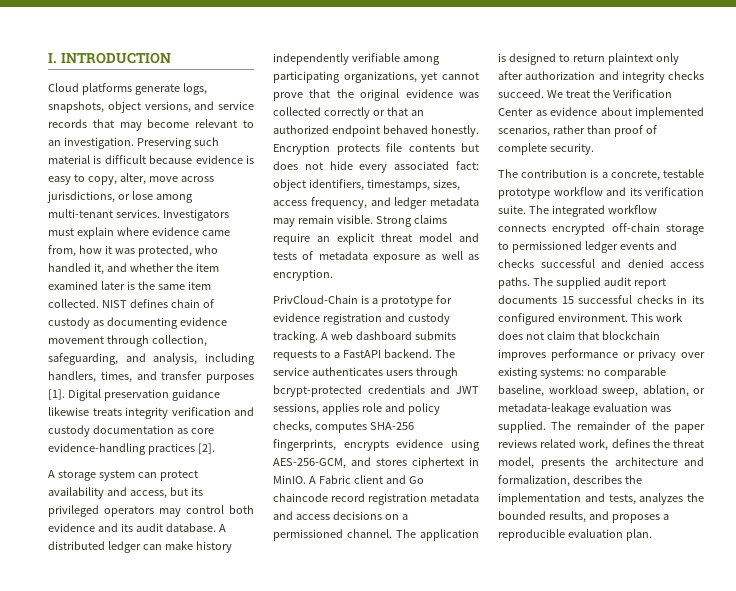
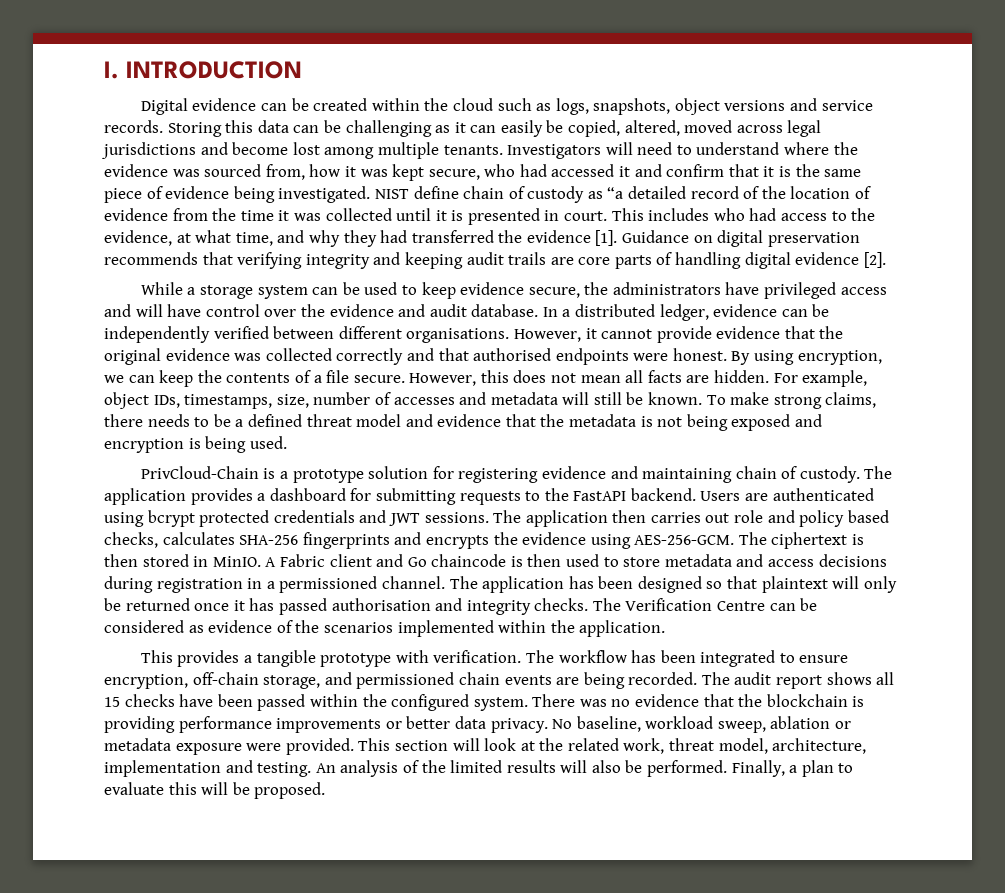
[48,83,180,95] Cloud platforms generate -> [140,98,552,115] Digital evidence can be created within the cloud such as
[144,101,191,113] versions, -> [724,100,786,111] versions
[48,119,254,131] [48,137,219,149] [48,155,254,164] [48,173,214,185] [47,191,193,203] [48,209,229,221] [48,227,230,239] [48,245,218,257] [48,263,219,275] [48,281,211,290] [48,299,214,308] [48,317,227,329] [48,335,207,347] [48,353,255,365] [48,371,254,383] [48,389,220,401] [48,407,254,419] [48,425,214,437] [48,443,195,455] records that may become relevant to an investigation. Preserving such material is difficult because evidence is easy to copy, alter, move across jurisdictions, or lose among multi-tenant services. Investigators must explain where evidence came from, how it was protected, who handled it, and whether the item examined later is the same item collected. NIST defines chain of custody as documenting evidence movement through collection, safeguarding, and analysis, including handlers, times, and transfer purposes [1]. Digital preservation guidance likewise treats integrity verification and custody documentation as core evidence-handling practices -> [104,120,822,137] [101,142,858,159] [104,164,862,181] [104,186,872,203] [104,208,876,225] [104,230,860,247] [104,252,860,269] records. Storing this data can be challenging as it can easily be copied, altered, moved across legal jurisdictions and become lost among multiple tenants. Investigators will need to understand where the evidence was sourced from, how it was kept secure, who had accessed it and confirm that it is the same piece of evidence being investigated. NIST define chain of custody as “a detailed record of the location of evidence from the time it was collected until it is presented in court. This includes who had access to the evidence, at what time, and why they had transferred the evidence [1]. Guidance on digital preservation recommends that verifying integrity and keeping audit trails are core parts of handling digital evidence
[48,470,55,478] A -> [140,282,196,295] While a
[159,470,198,481] [48,487,203,499] [48,505,254,517] [48,523,133,532] protect availability and access, but its privileged operators may control both evidence and its -> [342,282,887,299] [104,304,426,317] be used to keep evidence secure, the administrators have privileged access and will have control over the evidence and
[218,524,226,532] [48,541,232,553] [273,53,440,65] [273,71,479,83] [273,92,303,101] A distributed ledger can make history independently verifiable among participating organizations, yet cannot prove -> [542,304,830,321] [104,326,781,343] In a distributed ledger, evidence can be independently verified between different organisations. However, it cannot provide evidence
[372,107,424,116] [273,125,479,137] [273,143,479,155] [273,161,479,173] [273,179,460,191] [273,197,479,209] [273,215,447,227] [273,233,479,245] [273,251,479,263] [273,269,333,281] [273,295,452,307] [273,313,450,325] [273,331,456,343] or that an authorized endpoint behaved honestly. Encryption protects file contents but does not hide every associated fact: object identifiers, timestamps, sizes, access frequency, and ledger metadata may remain visible. Strong claims require an explicit threat model and tests of metadata exposure as well as encryption. // PrivCloud-Chain is a prototype for evidence registration and custody tracking. A web dashboard submits -> [406,348,882,365] [104,370,868,387] [104,392,877,409] [104,414,823,431] [104,436,287,453] [140,466,893,483] [104,488,456,505] and that authorised endpoints were honest. By using encryption, we can keep the contents of a file secure. However, this does not mean all facts are hidden. For example, object IDs, timestamps, size, number of accesses and metadata will still be known. To make strong claims, there needs to be a defined threat model and evidence that the metadata is not being exposed and encryption is being used. // PrivCloud-Chain is a prototype solution for registering evidence and maintaining chain of custody. The application provides a dashboard for submitting
[333,352,340,358] a -> [544,488,569,501] the
[434,349,455,358] [273,367,458,379] [273,385,479,397] [273,403,440,415] [273,421,414,433] [273,439,480,451] [273,457,464,469] The service authenticates users through bcrypt-protected credentials and JWT sessions, applies role and policy checks, computes SHA-256 fingerprints, encrypts evidence using AES-256-GCM, and stores ciphertext -> [700,488,874,501] [104,510,889,527] [104,532,865,549] [104,554,189,567] Users are authenticated using bcrypt protected credentials and JWT sessions. The application then carries out role and policy based checks, calculates SHA-256 fingerprints and encrypts the evidence using AES-256-GCM. The ciphertext is then stored
[331,493,427,505] record registration -> [510,554,661,567] is then used to store
[384,514,399,520] on -> [104,576,263,593] during registration in
[498,53,679,65] [498,71,704,83] [498,89,672,98] [498,107,704,119] [498,125,657,137] [498,143,594,155] [498,169,704,181] [498,187,704,199] [498,205,657,217] [498,223,704,235] [498,241,677,253] [498,259,704,268] [498,277,666,289] [498,295,704,304] [498,313,682,325] [498,331,660,340] [498,349,705,361] [498,367,666,379] [498,385,705,397] [498,403,671,415] [498,421,705,433] [498,439,704,451] [498,457,704,469] [498,475,642,487] [498,493,704,505] [498,511,669,523] [498,529,652,541] is designed to return plaintext only after authorization and integrity checks succeed. We treat the Verification Center as evidence about implemented scenarios, rather than proof of complete security. // The contribution is a concrete, testable prototype workflow and its verification suite. The integrated workflow connects encrypted off-chain storage to permissioned ledger events and checks successful and denied access paths. The supplied audit report documents 15 successful checks in its configured environment. This work does not claim that blockchain improves performance or privacy over existing systems: no comparable baseline, workload sweep, ablation, or metadata-leakage evaluation was supplied. The remainder of the paper reviews related work, defines the threat model, presents the architecture and formalization, describes the implementation and tests, analyzes the bounded results, and proposes a reproducible evaluation plan. -> [568,576,897,593] [104,598,818,615] [104,620,666,637] [140,650,849,667] [104,672,895,689] [104,694,865,711] [104,716,852,733] [104,738,867,755] [104,760,854,777] [104,782,326,799] has been designed so that plaintext will only be returned once it has passed authorisation and integrity checks. The Verification Centre can be considered as evidence of the scenarios implemented within the application. // This provides a tangible prototype with verification. The workflow has been integrated to ensure encryption, off-chain storage, and permissioned chain events are being recorded. The audit report shows all 15 checks have been passed within the configured system. There was no evidence that the blockchain is providing performance improvements or better data privacy. No baseline, workload sweep, ablation or metadata exposure were provided. This section will look at the related work, threat model, architecture, implementation and testing. An analysis of the limited results will also be performed. Finally, a plan to evaluate this will be proposed.

